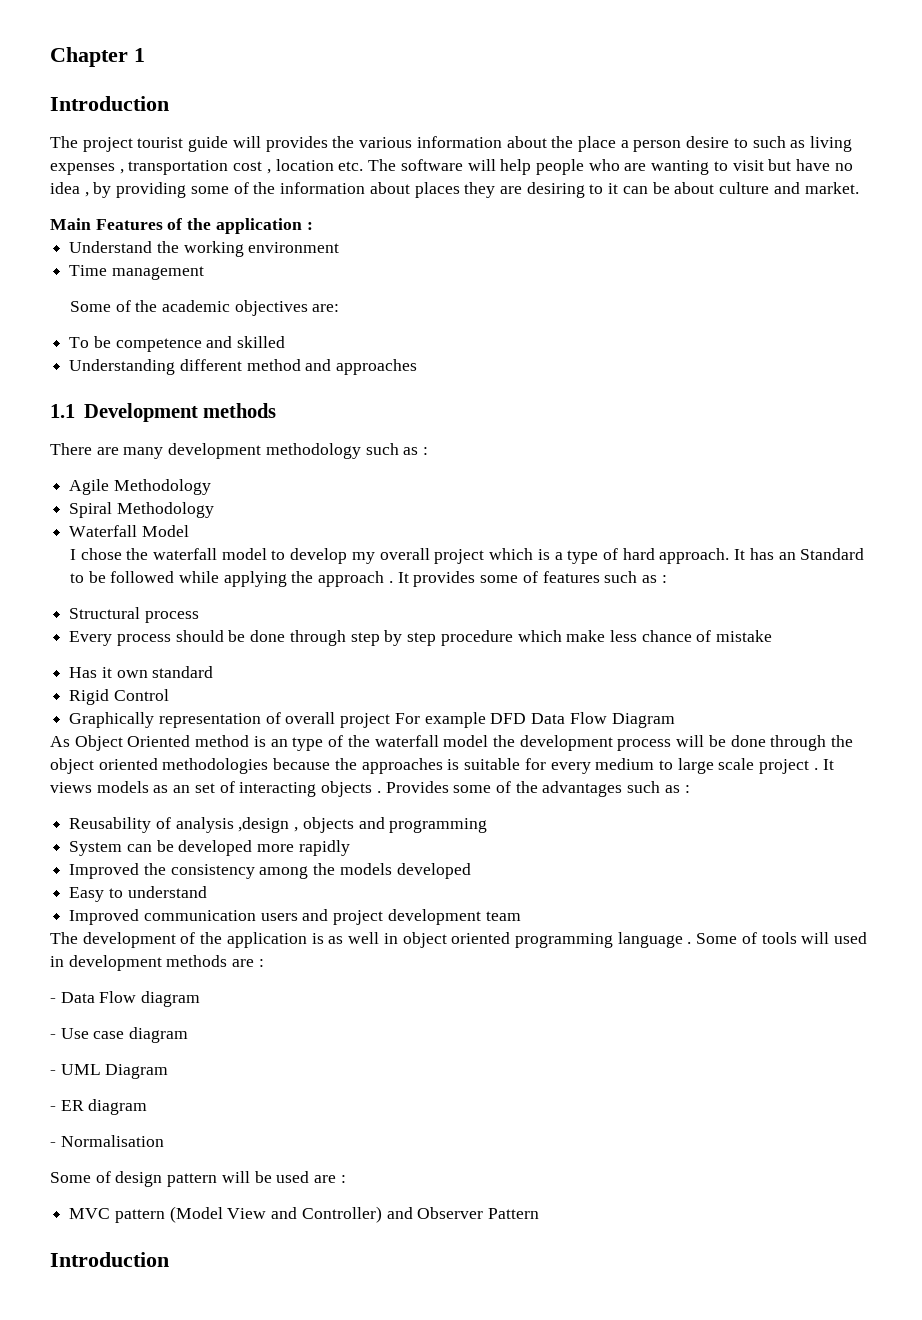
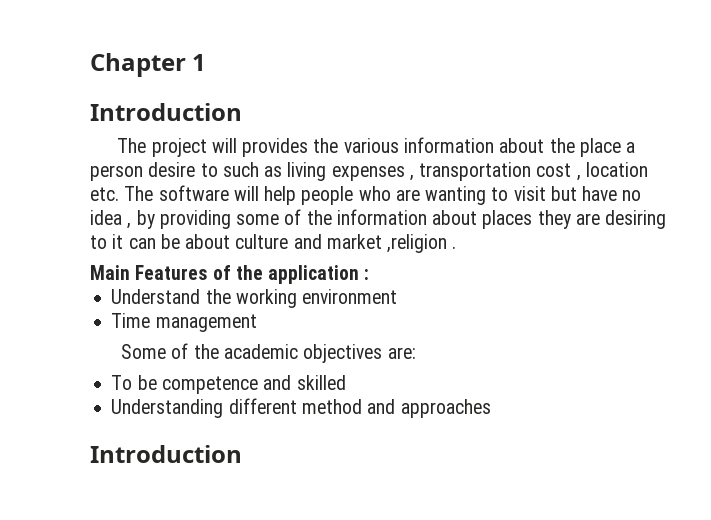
[137,136,229,152] tourist guide -> (207, 147) none
[804,182,859,194] market. -> [326,234,457,253] market ,religion .
[50,403,277,422] [50,443,429,459] [69,479,211,495] [69,502,214,518] [69,525,189,537] [69,548,865,564] [69,571,667,587] [69,607,199,623] [69,630,773,646] [69,666,214,678] [69,689,169,705] [69,712,675,728] [50,735,854,751] [50,758,834,774] [50,781,690,797] [69,817,488,833] [69,840,350,856] [69,863,471,879] [69,886,207,902] [69,909,521,925] [50,932,868,948] [50,955,264,971] [50,991,201,1007] [50,1027,189,1043] [50,1064,169,1079] [50,1099,148,1115] [50,1135,164,1147] [50,1171,346,1187] [69,1206,540,1223] // 1.1 Development methods // There are many development methodology such as : // Agile Methodology // Spiral Methodology // Waterfall Model // I chose the waterfall model to develop my overall project which is a type of hard approach. It has an Standard to be followed while applying the approach . It provides some of features such as : // Structural process // Every process should be done through step by step procedure which make less chance of mistake // Has it own standard // Rigid Control // Graphically representation of overall project For example DFD Data Flow Diagram // As Object Oriented method is an type of the waterfall model the development process will be done through the object oriented methodologies because the approaches is suitable for every medium to large scale project . It views models as an set of interacting objects . Provides some of the advantages such as : // Reusability of analysis ,design , objects and programming // System can be developed more rapidly // Improved the consistency among the models developed // Easy to understand // Improved communication users and project development team // The development of the application is as well in object oriented programming language . Some of tools will used in development methods are : // - Data Flow diagram // - Use case diagram // - UML Diagram // - ER diagram // - Normalisation // Some of design pattern will be used are : // MVC pattern (Model View and Controller) and Observer Pattern -> (491, 408) none

